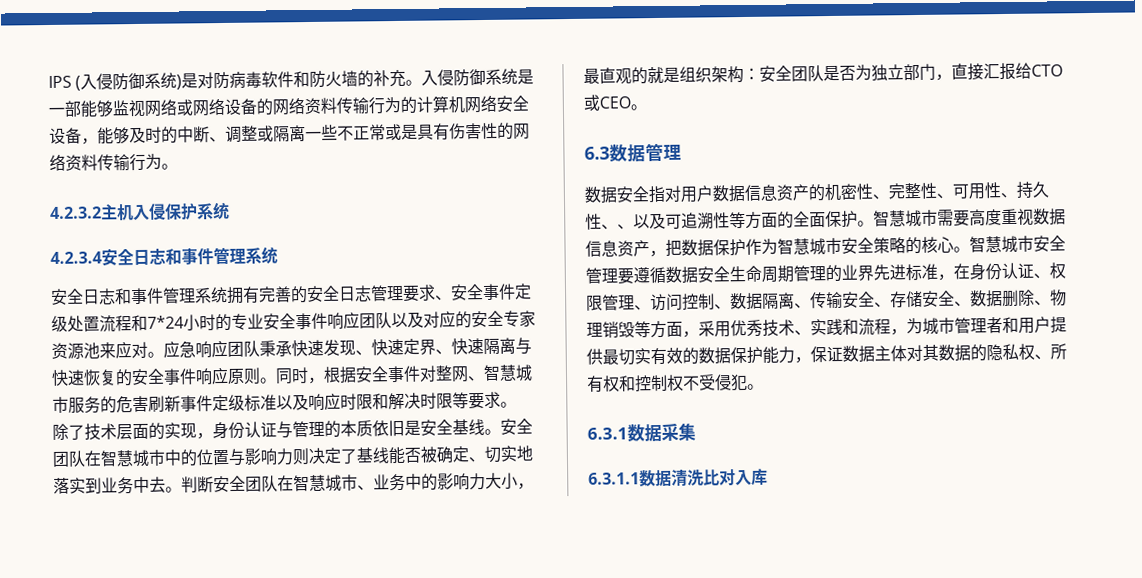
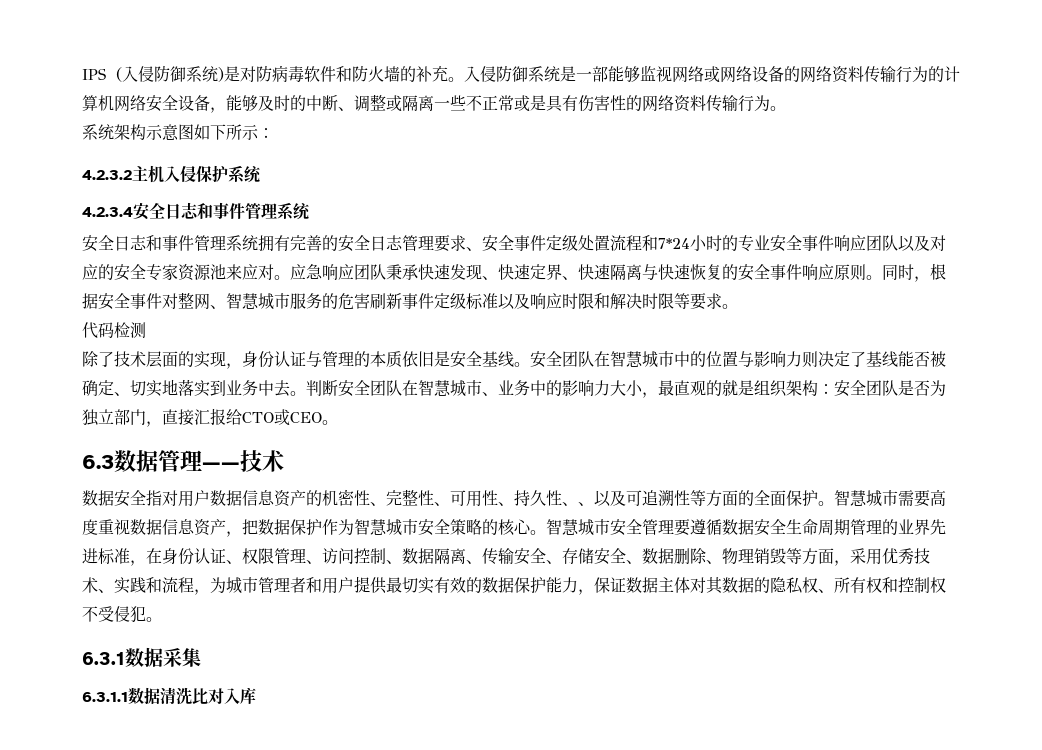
(178, 166) none -> [82,124,274,141] // 系统架构示意图如下所示：
(517, 404) none -> [82,322,146,339] // 代码检测
(682, 152) none -> [202,450,284,472] ——技术

